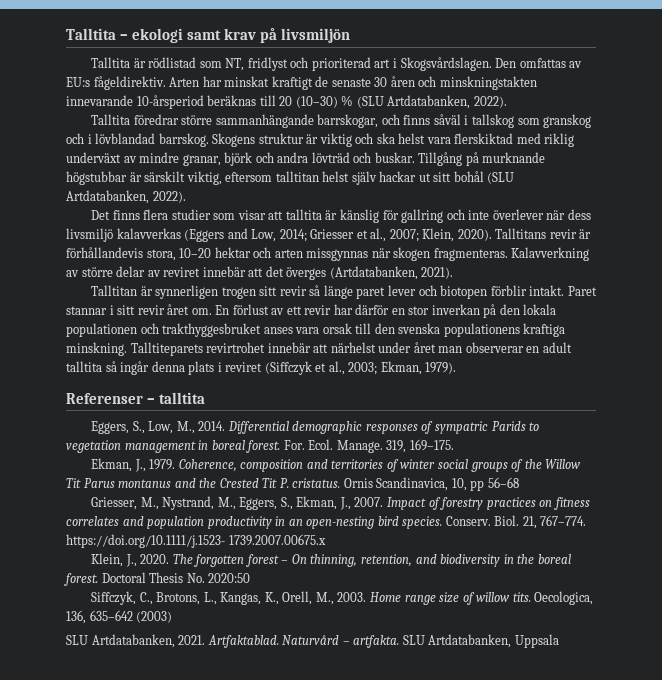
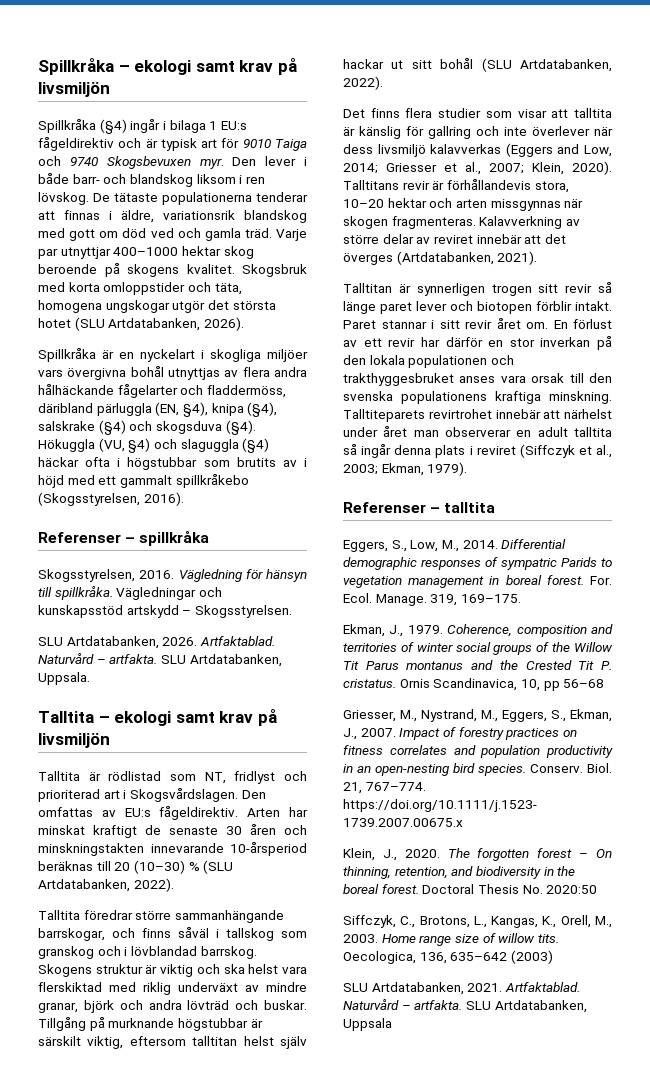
(66, 34) none -> [38,58,297,75] [38,82,110,97] [38,119,247,134] [38,137,307,151] [38,156,307,169] [38,173,265,187] [38,192,308,205] [38,210,307,223] [38,228,307,241] [38,246,254,259] [38,263,307,277] [38,282,242,295] [38,300,276,313] [38,317,244,331] [38,348,308,362] [38,366,307,380] [38,384,286,398] [38,402,278,417] [38,420,256,435] [38,438,270,453] [38,457,307,470] [38,474,249,488] [38,492,184,506] [38,531,210,546] [38,569,307,582] [38,586,222,600] [38,605,292,618] [38,636,275,649] [38,653,282,667] [38,672,90,685] Spillkråka – ekologi samt krav på livsmiljön // Spillkråka (§4) ingår i bilaga 1 EU:s fågeldirektiv och är typisk art för 9010 Taiga och 9740 Skogsbevuxen myr. Den lever i både barr- och blandskog liksom i ren lövskog. De tätaste populationerna tenderar att finnas i äldre, variationsrik blandskog med gott om död ved och gamla träd. Varje par utnyttjar 400–1000 hektar skog beroende på skogens kvalitet. Skogsbruk med korta omloppstider och täta, homogena ungskogar utgör det största hotet (SLU Artdatabanken, 2026). // Spillkråka är en nyckelart i skogliga miljöer vars övergivna bohål utnyttjas av flera andra hålhäckande fågelarter och fladdermöss, däribland pärluggla (EN, §4), knipa (§4), salskrake (§4) och skogsduva (§4). Hökuggla (VU, §4) och slaguggla (§4) häckar ofta i högstubbar som brutits av i höjd med ett gammalt spillkråkebo (Skogsstyrelsen, 2016). // Referenser – spillkråka // Skogsstyrelsen, 2016. Vägledning för hänsyn till spillkråka. Vägledningar och kunskapsstöd artskydd – Skogsstyrelsen. // SLU Artdatabanken, 2026. Artfaktablad. Naturvård – artfakta. SLU Artdatabanken, Uppsala. //

